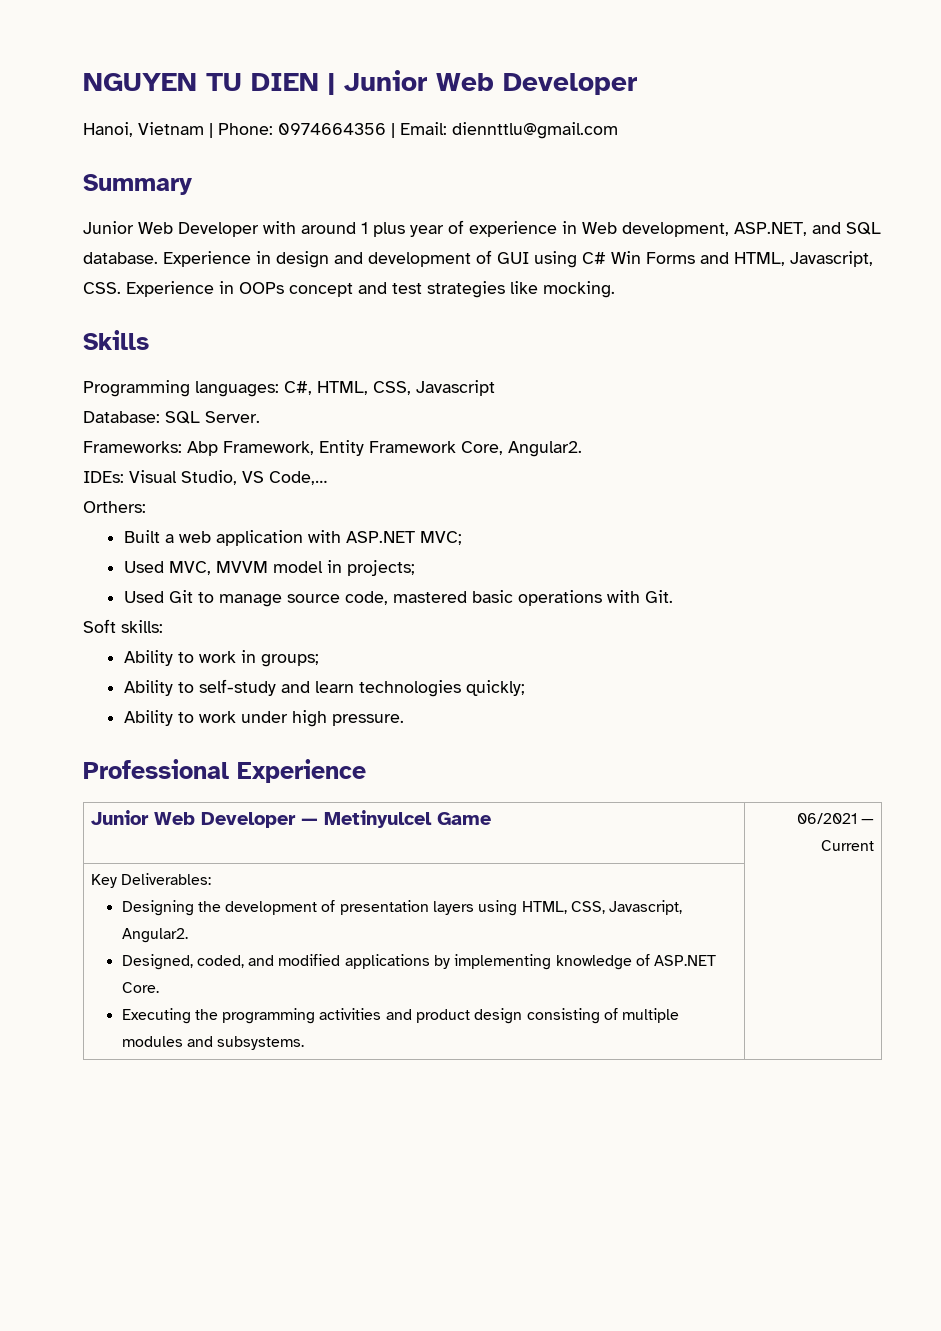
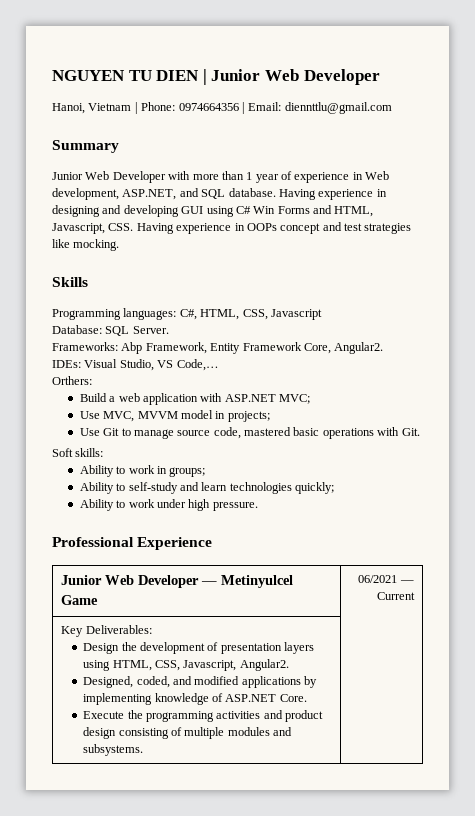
[301,222,405,237] around 1 plus -> [192,171,253,180] more than 1
[163,250,492,268] Experience in design and development of -> [278,189,387,200] [52,205,179,217] Having experience in designing and developing
[126,281,214,297] Experience -> [136,223,232,234] Having experience
[123,530,160,543] Built -> [79,393,107,402] Build
[123,561,164,573] Used -> [79,411,100,419] Use
[123,591,164,603] Used -> [79,428,100,436] Use
[121,900,194,916] Designing -> [83,643,120,654] Design
[121,1008,191,1024] Executing -> [83,711,125,719] Execute

